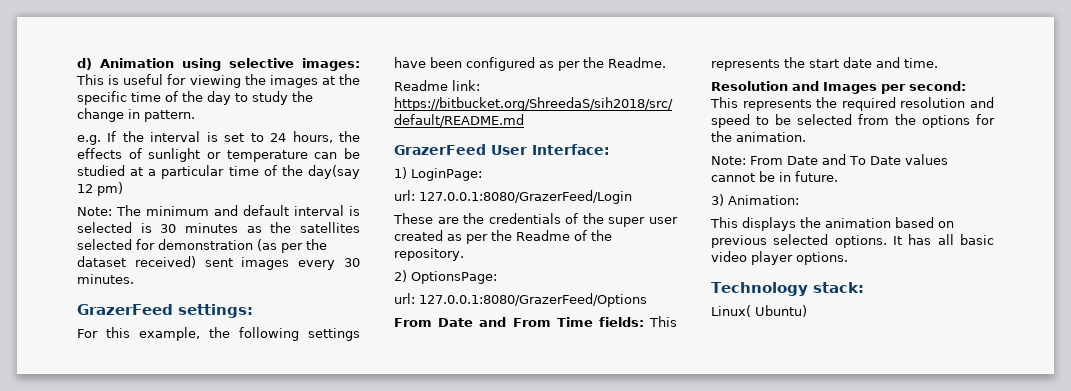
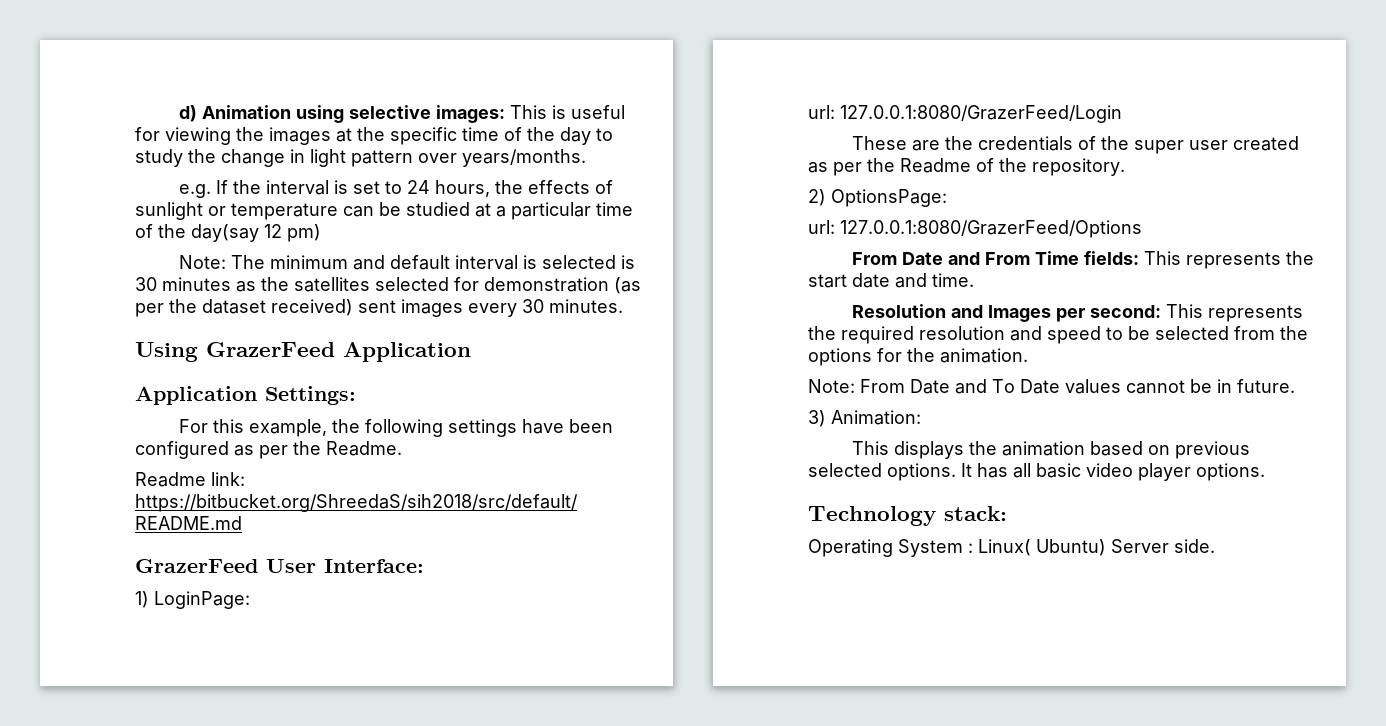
[144,110,195,122] pattern. -> [310,149,586,167] light pattern over years/months.
[77,304,253,318] GrazerFeed settings: -> [135,342,471,362] [135,386,356,405] Using GrazerFeed Application // Application Settings:
[711,305,807,317] Linux( Ubuntu) -> [808,539,1215,557] Operating System : Linux( Ubuntu) Server side.

